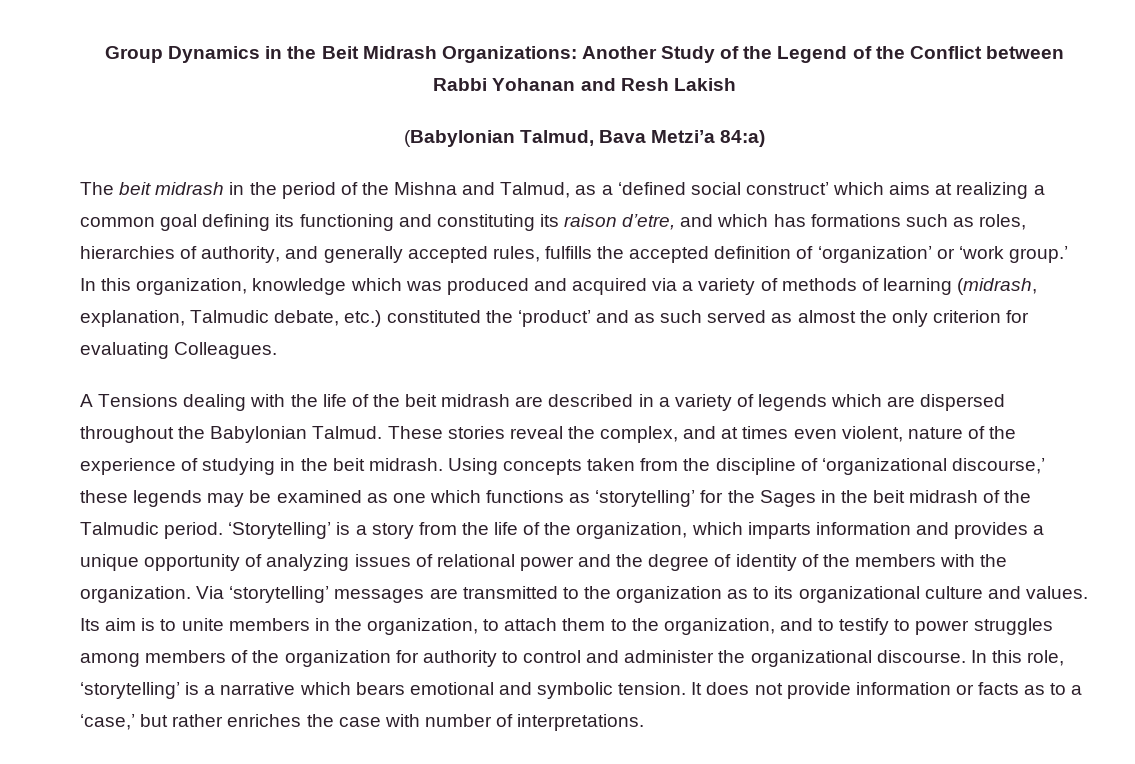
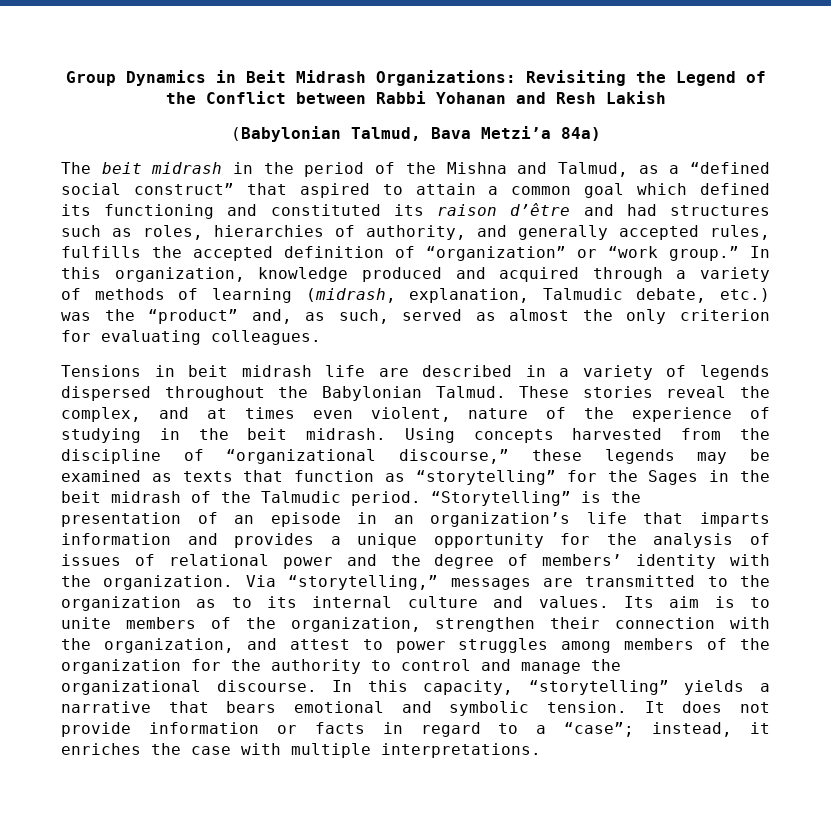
[287,46,317,59] the -> (236, 76) none
[581,46,740,63] Another Study of -> [525,70,626,86] Revisiting
[720,130,766,147] 84:a) -> [560,127,601,141] 84a)
[617,182,1029,199] ‘defined social construct’ which aims at realizing -> [690,162,771,174] [61,183,476,198] “defined social construct” that aspired to attain
[202,214,271,231] defining -> [637,183,770,195] which defined
[436,214,535,231] constituting -> [270,204,381,216] constituted
[622,214,901,230] d’etre, and which has formations -> [510,203,770,216] d’être and had structures
[817,246,1068,263] ‘organization’ or ‘work group.’ -> [426,246,739,261] “organization” or “work group.”
[350,278,442,291] which was -> (349, 274) none
[652,278,678,291] via -> [592,267,663,282] through
[386,310,703,327] constituted the ‘product’ and as such -> [61,309,389,324] was the “product” and, as such,
[174,342,278,359] [80,394,511,411] Colleagues. // A Tensions dealing with the life of the beit midrash -> [211,330,321,345] [61,365,366,377] colleagues. // Tensions in beit midrash life
[831,394,916,407] which are -> (770, 372) none
[587,458,636,471] taken -> [572,428,663,440] harvested
[821,458,1045,475] ‘organizational discourse,’ -> [226,449,510,464] “organizational discourse,”
[392,490,696,507] one which functions as ‘storytelling’ -> [182,470,556,485] texts that function as “storytelling”
[228,522,743,539] ‘Storytelling’ is a story from the life of the organization, which -> [431,491,641,506] [61,512,684,527] “Storytelling” is the presentation of an episode in an organization’s life that
[245,554,350,571] of analyzing -> [560,533,770,548] for the analysis of
[735,554,936,571] identity of the members -> [542,554,717,569] members’ identity
[229,586,330,603] ‘storytelling’ -> [288,575,439,590] “storytelling,”
[798,586,920,603] organizational -> [312,596,393,608] internal
[314,618,627,635] in the organization, to attach them to -> [210,617,770,632] of the organization, strengthen their connection with
[818,618,890,635] to testify -> [289,639,350,650] attest
(419, 656) none -> [231,659,261,671] the
[624,650,715,663] administer -> [521,662,581,674] manage
[1027,650,1065,666] [80,682,200,699] role, ‘storytelling’ is -> [423,680,745,695] capacity, “storytelling” yields
[299,682,351,695] which -> [168,701,209,713] that
[1024,683,1083,695] [80,714,224,730] as to a ‘case,’ but rather -> [382,722,770,737] in regard to a “case”; instead, it
[424,714,514,727] number of -> [291,743,371,758] multiple

